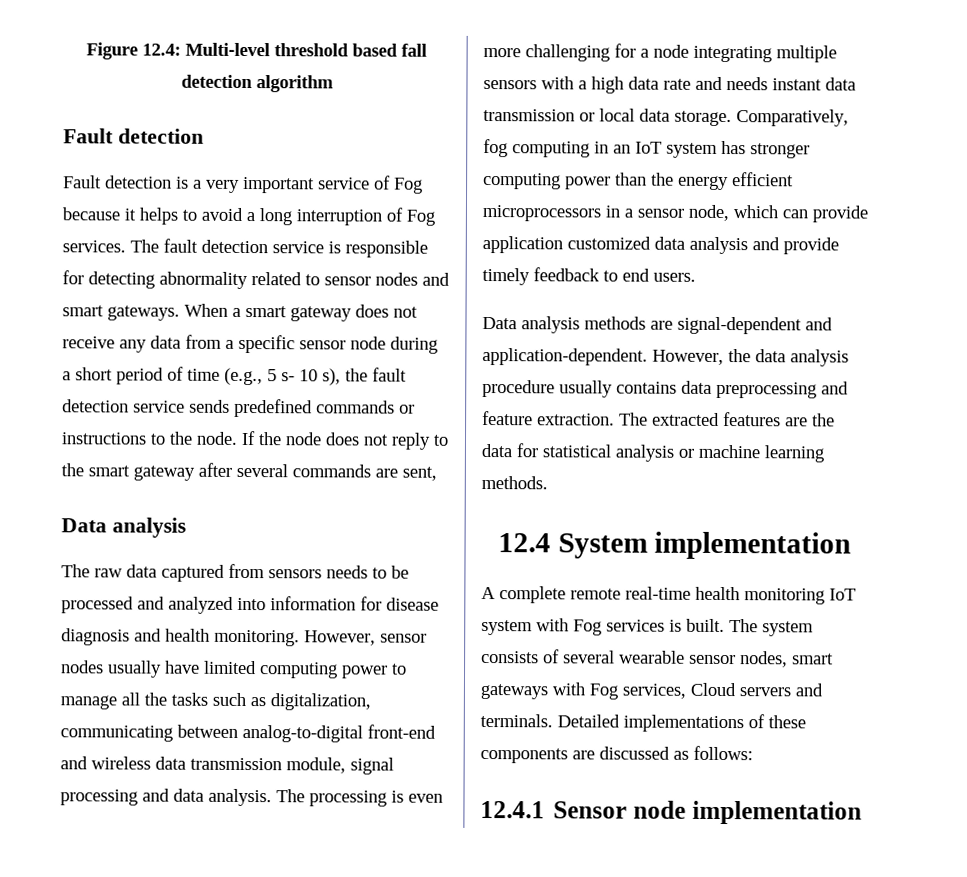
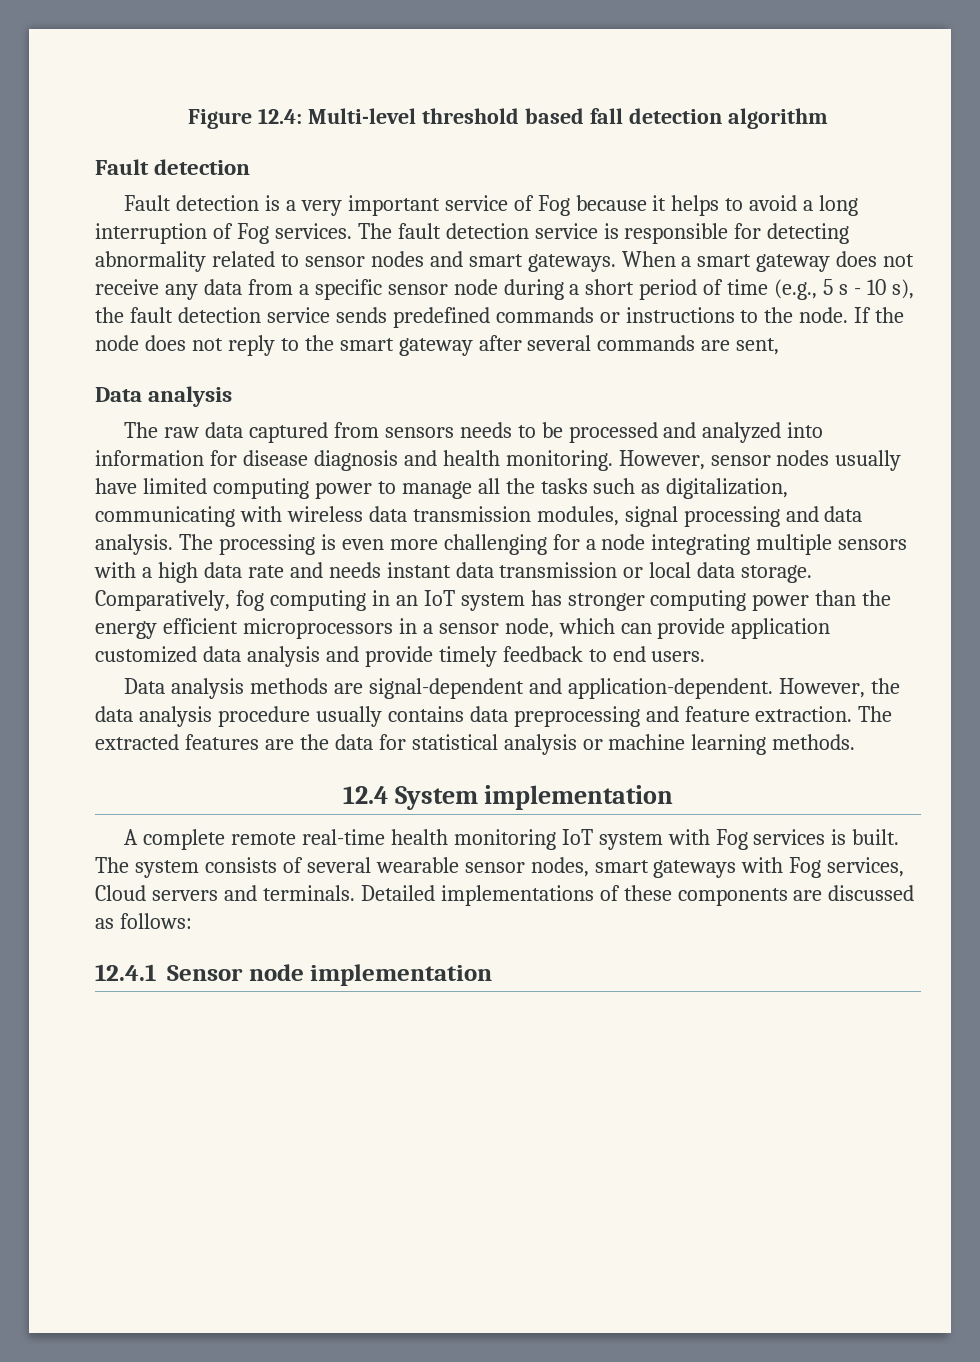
[281,372,295,382] s- -> [839,284,861,295] s -
[177,724,436,743] [60,756,88,770] between analog-to-digital front-end and -> [239,506,282,522] with
[286,757,346,774] module, -> [536,506,619,526] modules,

